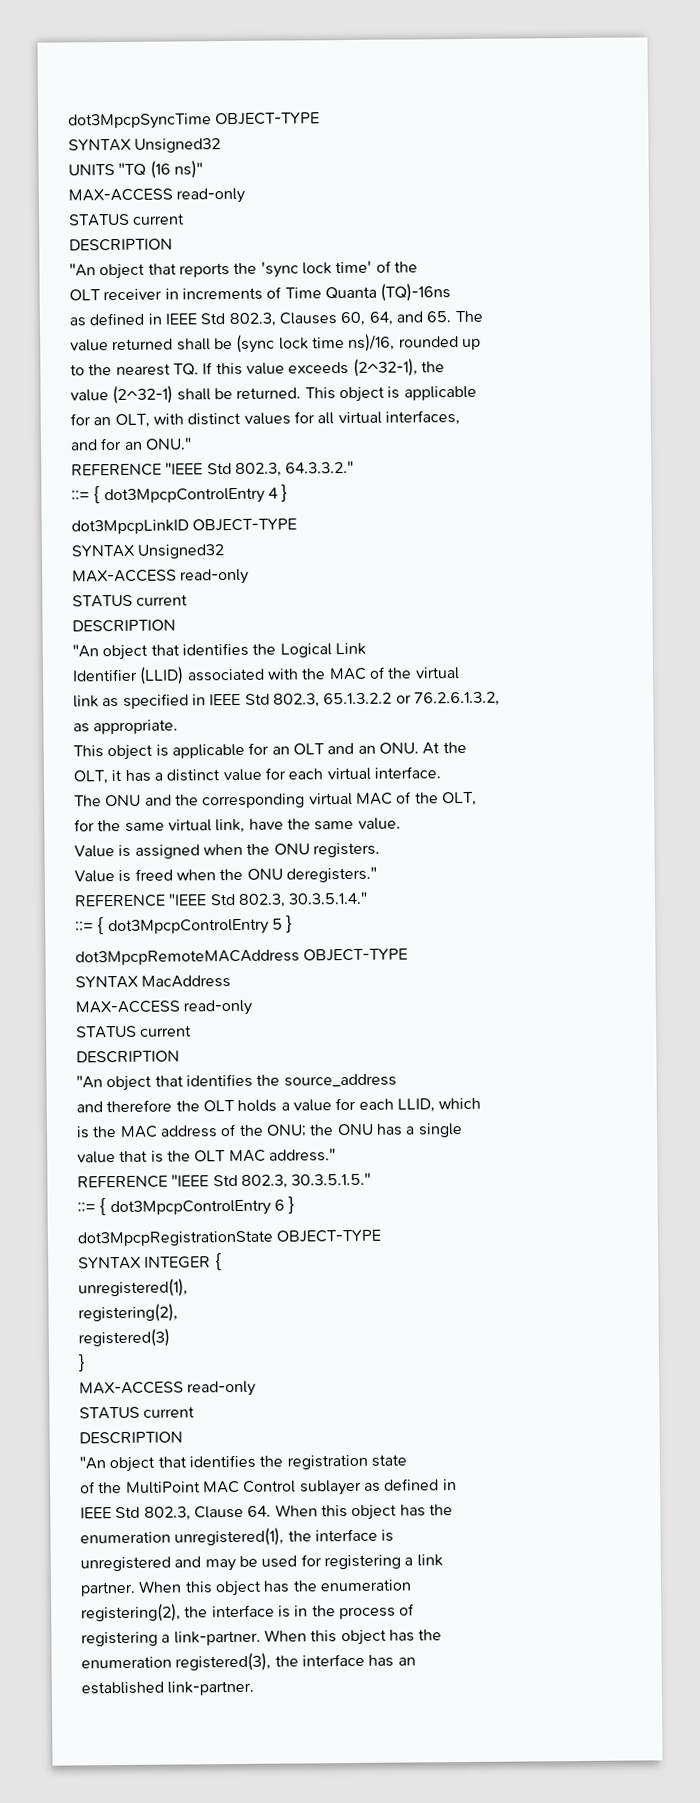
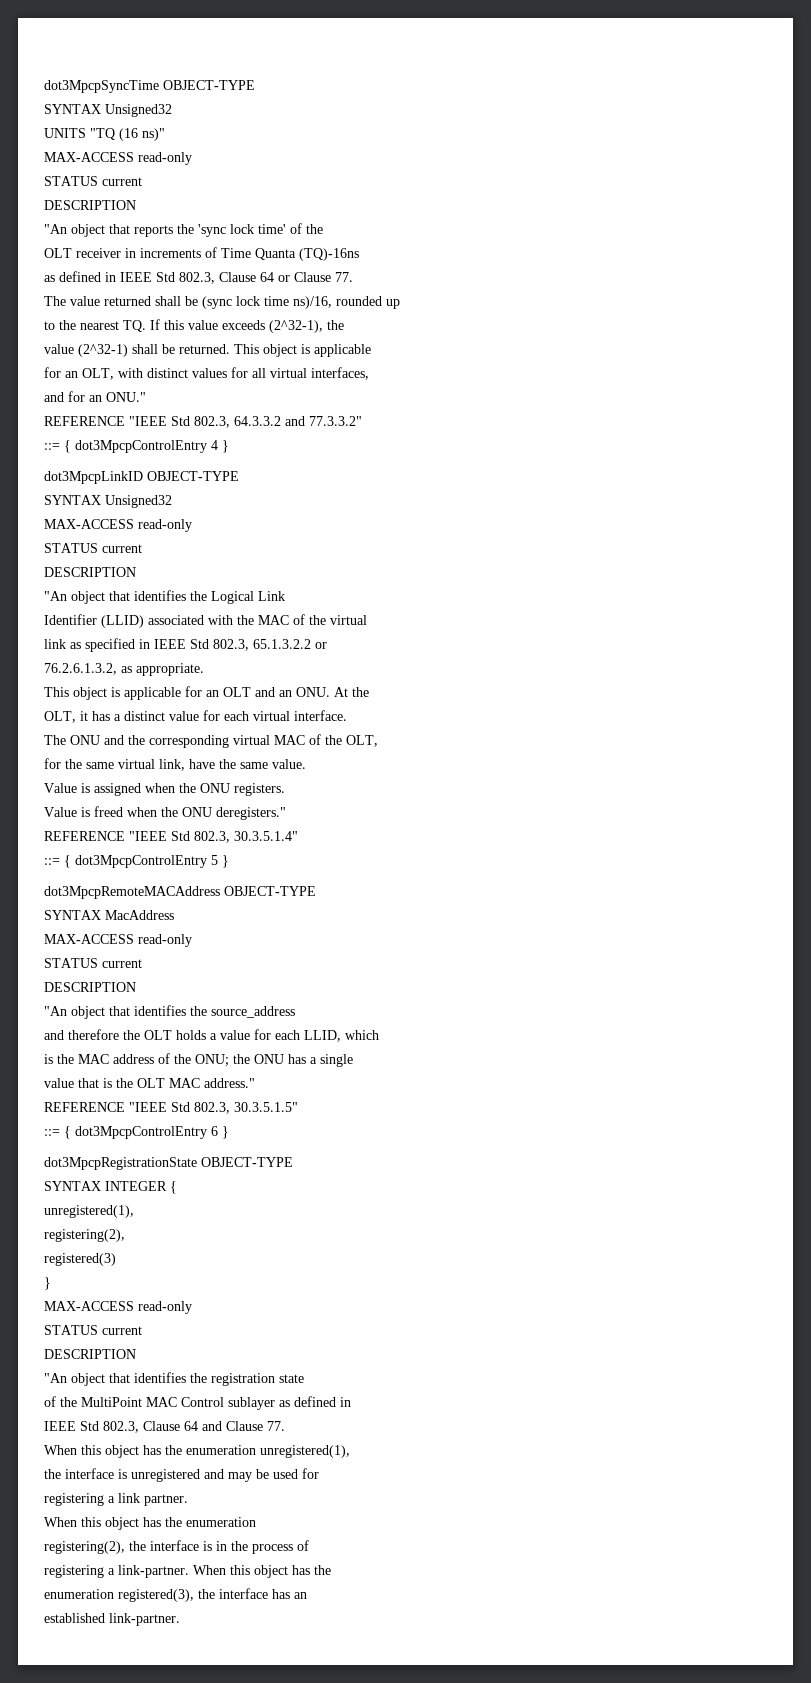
[278,310,483,327] Clauses 60, 64, and 65. The // -> [219,272,353,282] [44,296,66,306] Clause 64 or Clause 77. // The
[285,460,355,474] 64.3.3.2." -> [234,416,362,426] 64.3.3.2 and 77.3.3.2"
(412, 699) none -> (327, 645) //
(500, 699) // -> (117, 669) none
[288,891,369,905] 30.3.5.1.4." -> [234,831,298,841] 30.3.5.1.4"
[291,1172,372,1186] 30.3.5.1.5." -> [234,1102,298,1112] 30.3.5.1.5"
[247,1504,453,1521] 64. When this object has the // -> [184,1421,285,1431] [44,1445,182,1458] 64 and Clause 77. // When this object has the
[287,1528,395,1542] the interface is // -> [44,1468,127,1479] // the interface is
(322, 1560) none -> (319, 1473) //
[80,1581,136,1597] // partner. -> [144,1494,188,1506] partner. //

